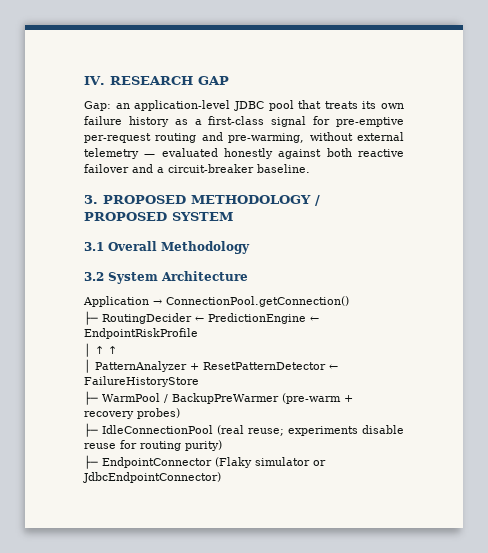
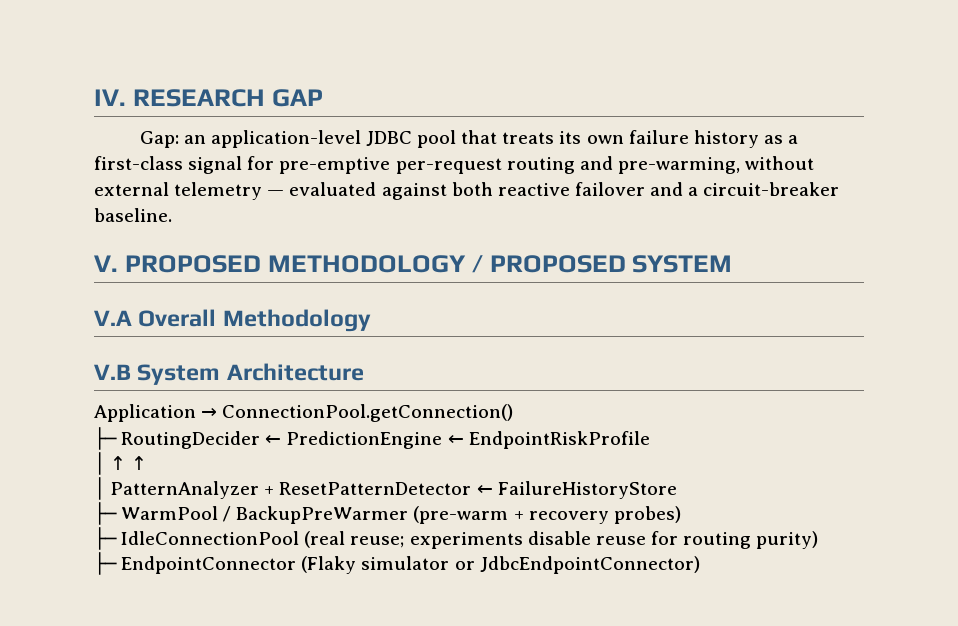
[224,148,273,159] honestly -> (377, 189) none
[84,195,98,204] 3. -> [94,255,118,272] V.
[84,242,104,251] 3.1 -> [94,310,132,326] V.A
[84,272,104,281] 3.2 -> [94,364,131,380] V.B

